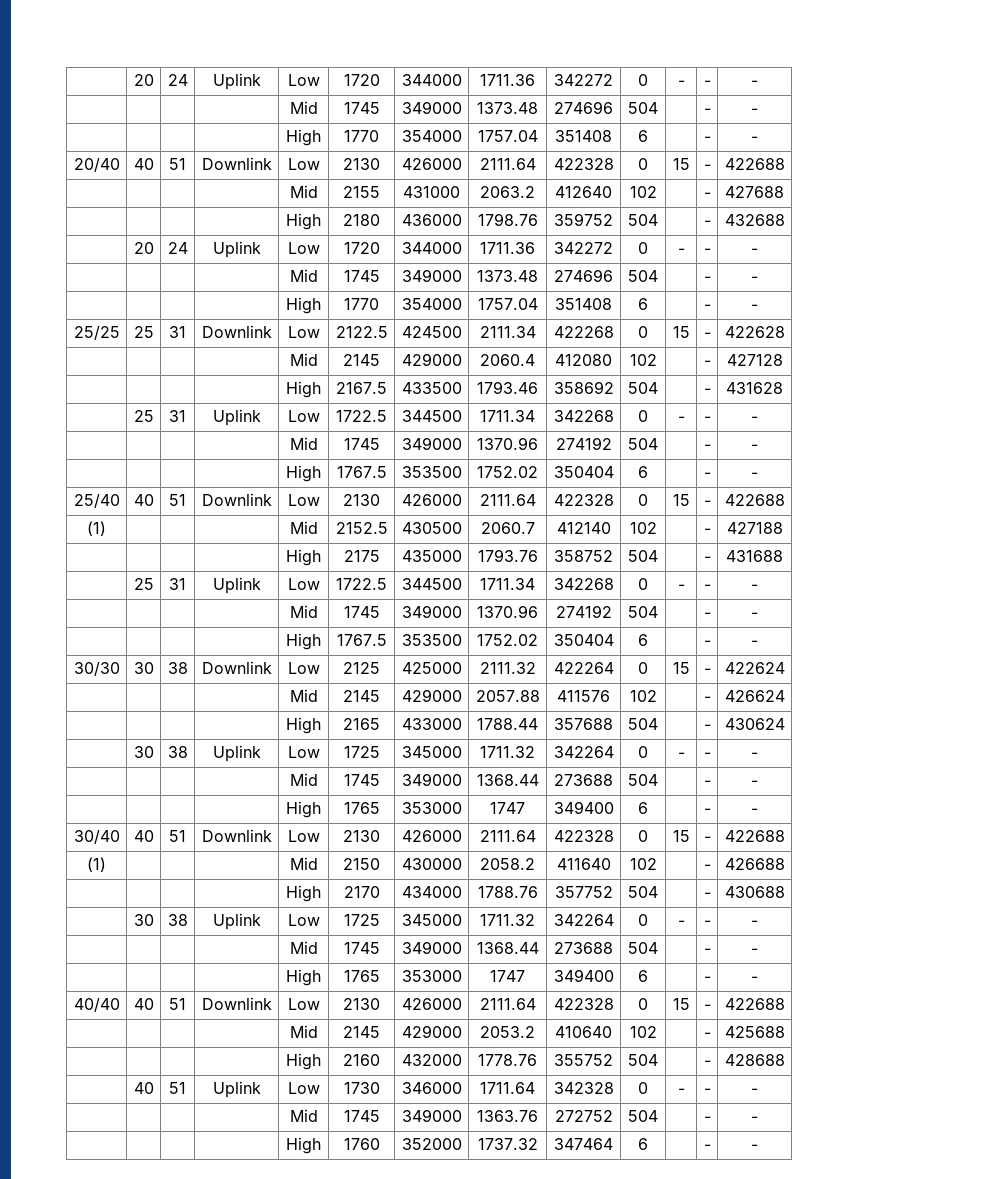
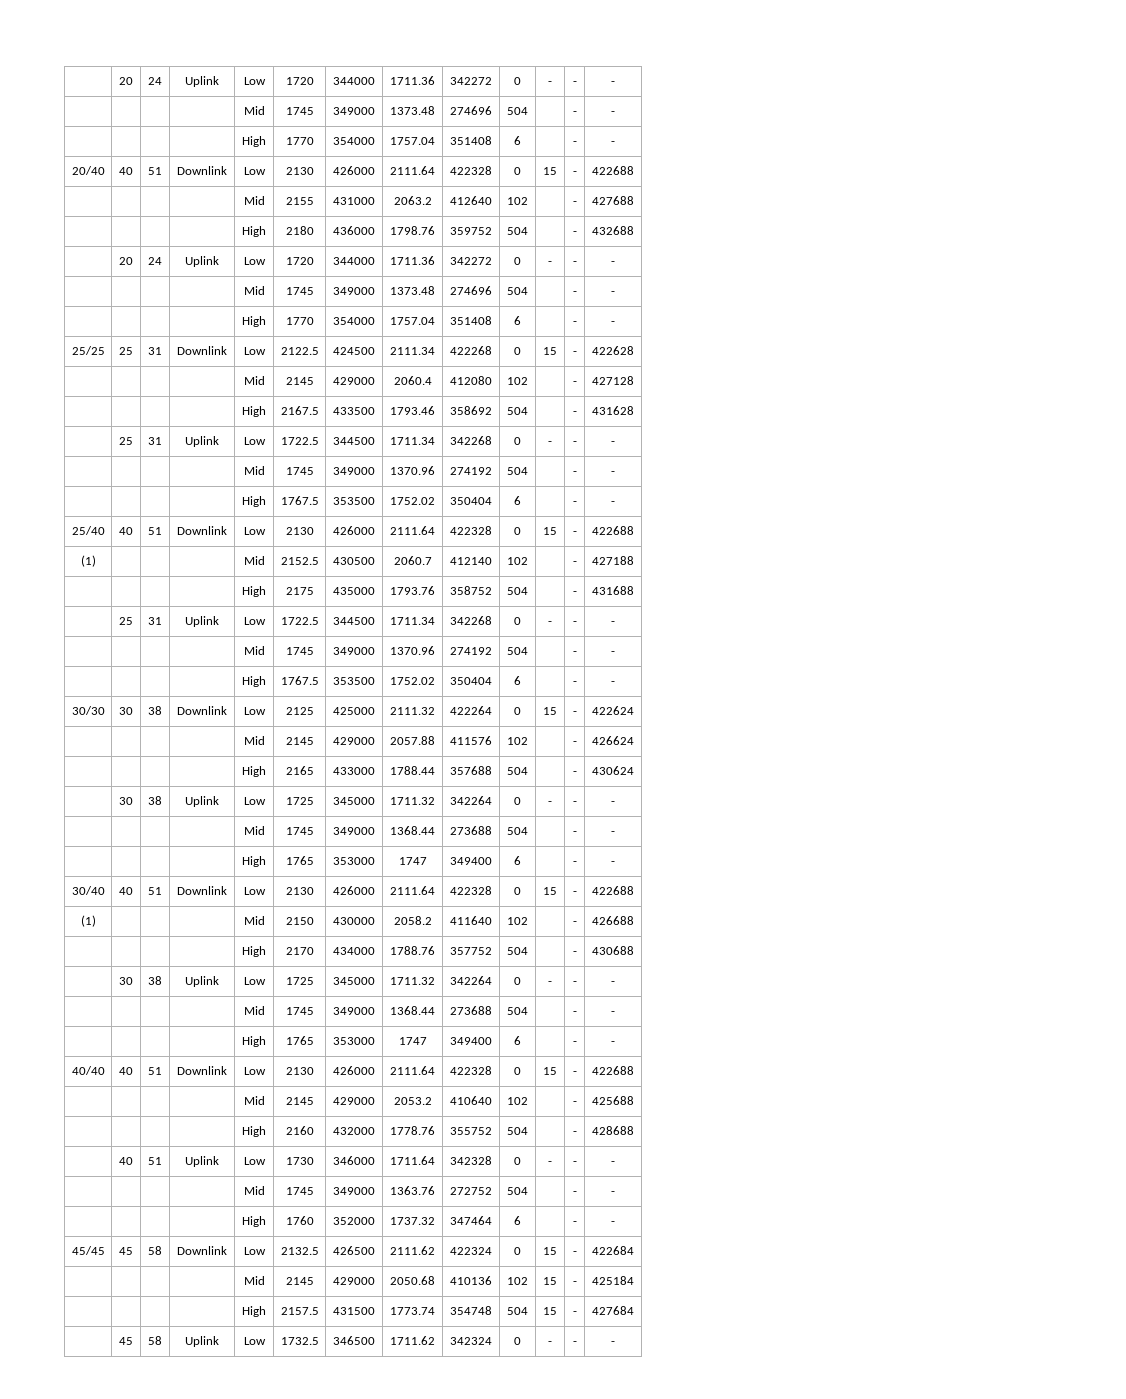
(758, 1147) none -> [71,1246,105,1255] [119,1247,133,1255] [148,1246,162,1255] [177,1246,227,1255] [243,1247,266,1255] [280,1247,319,1255] [333,1246,375,1255] [390,1246,435,1255] [450,1247,492,1255] [514,1247,521,1255] [543,1247,557,1255] [572,1251,577,1255] [592,1246,634,1255] [243,1276,265,1285] [285,1277,314,1285] [333,1277,375,1285] [390,1276,435,1285] [450,1276,492,1285] [507,1277,528,1285] [543,1277,557,1285] [572,1281,577,1285] [592,1276,634,1285] [242,1306,266,1317] [280,1307,319,1315] [333,1307,375,1315] [390,1307,435,1315] [450,1306,492,1315] [507,1307,528,1315] [543,1307,557,1315] [572,1311,577,1315] [592,1306,634,1315] [119,1337,133,1345] [148,1336,162,1345] [185,1336,219,1347] [243,1337,266,1345] [280,1337,319,1345] [333,1336,375,1345] [390,1336,435,1345] [450,1337,492,1345] [514,1337,521,1345] [548,1341,552,1345] [572,1341,577,1345] [611,1341,615,1345] // 45/45 | 45 | 58 | Downlink | Low | 2132.5 | 426500 | 2111.62 | 422324 | 0 | 15 | - | 422684 // | | | | Mid | 2145 | 429000 | 2050.68 | 410136 | 102 | 15 | - | 425184 // | | | | High | 2157.5 | 431500 | 1773.74 | 354748 | 504 | 15 | - | 427684 // | 45 | 58 | Uplink | Low | 1732.5 | 346500 | 1711.62 | 342324 | 0 | - | - | -

